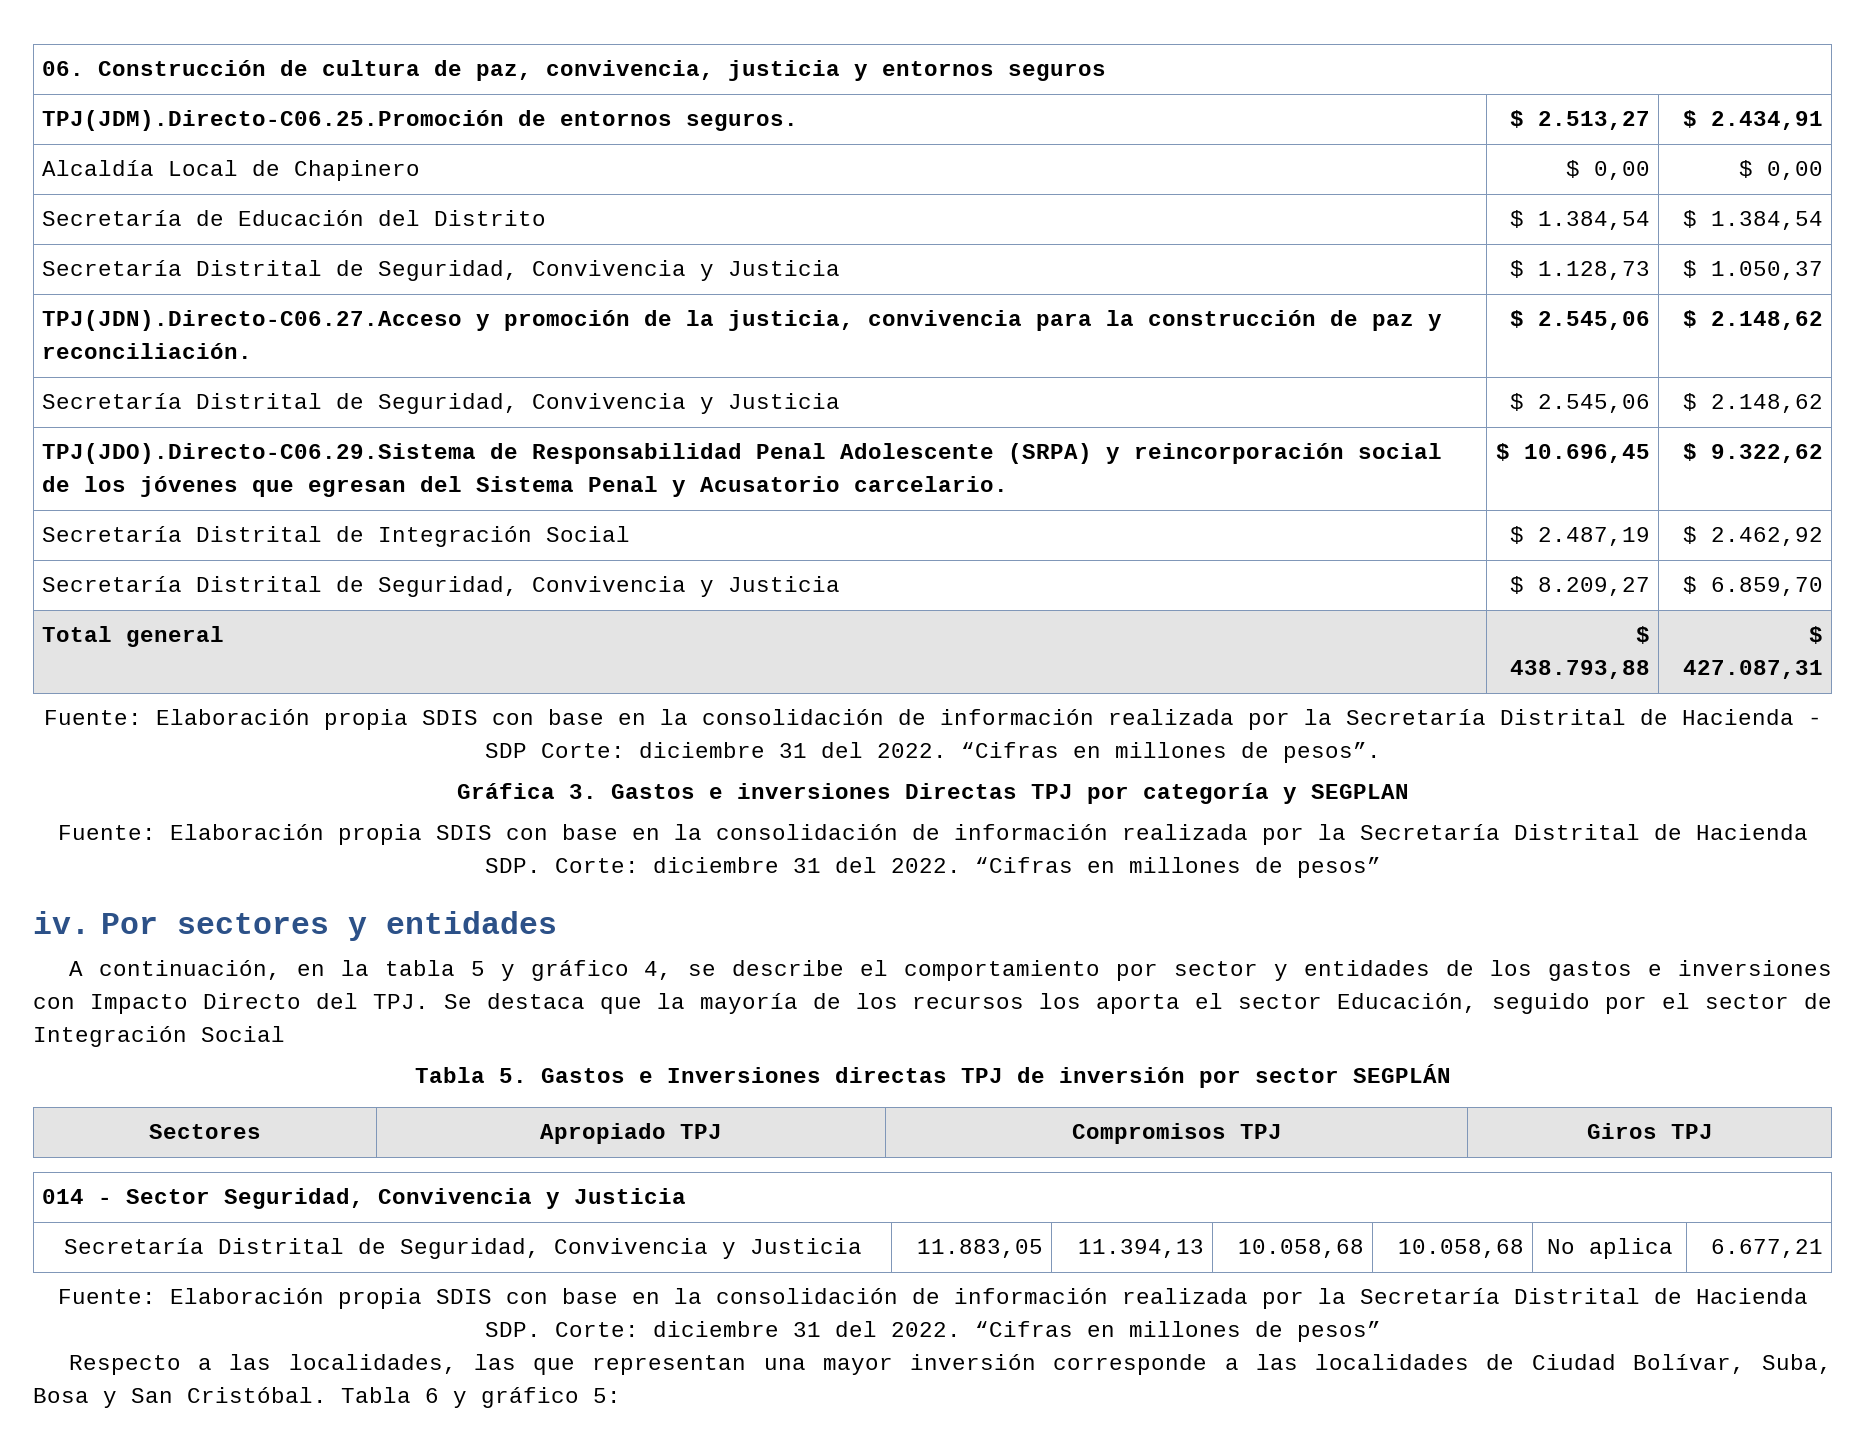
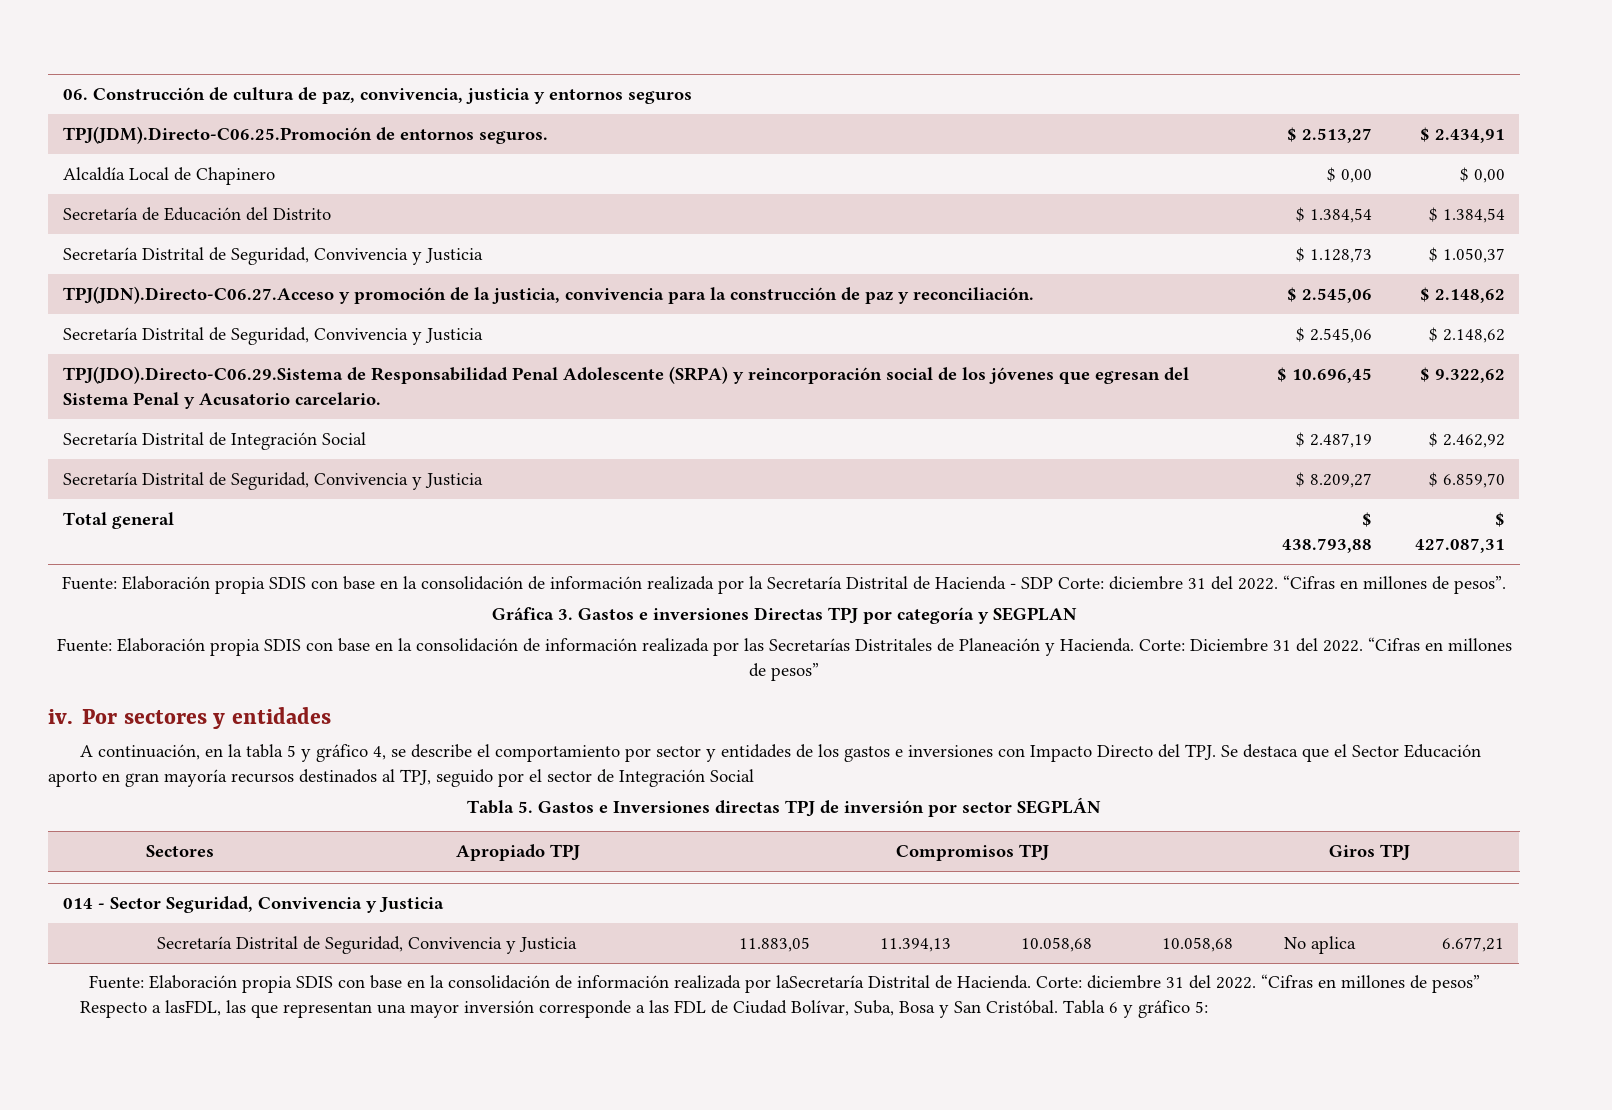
[1317,824,1808,840] [484,857,779,873] la Secretaría Distrital de Hacienda SDP. Corte: diciembre -> [743,638,1268,656] las Secretarías Distritales de Planeación y Hacienda. Corte: Diciembre
[656,993,1478,1014] la mayoría de los recursos los aporta el sector Educación, -> [1333,744,1481,758] [48,769,431,787] el Sector Educación aporto en gran mayoría recursos destinados al TPJ,
[1317,1288,1808,1304] [484,1322,541,1337] la Secretaría Distrital de Hacienda SDP. -> [775,975,1031,989] laSecretaría Distrital de Hacienda.
[229,1354,457,1374] las localidades, -> [164,1000,221,1016] lasFDL,
[1315,1354,1470,1370] localidades -> [673,1000,706,1013] FDL

